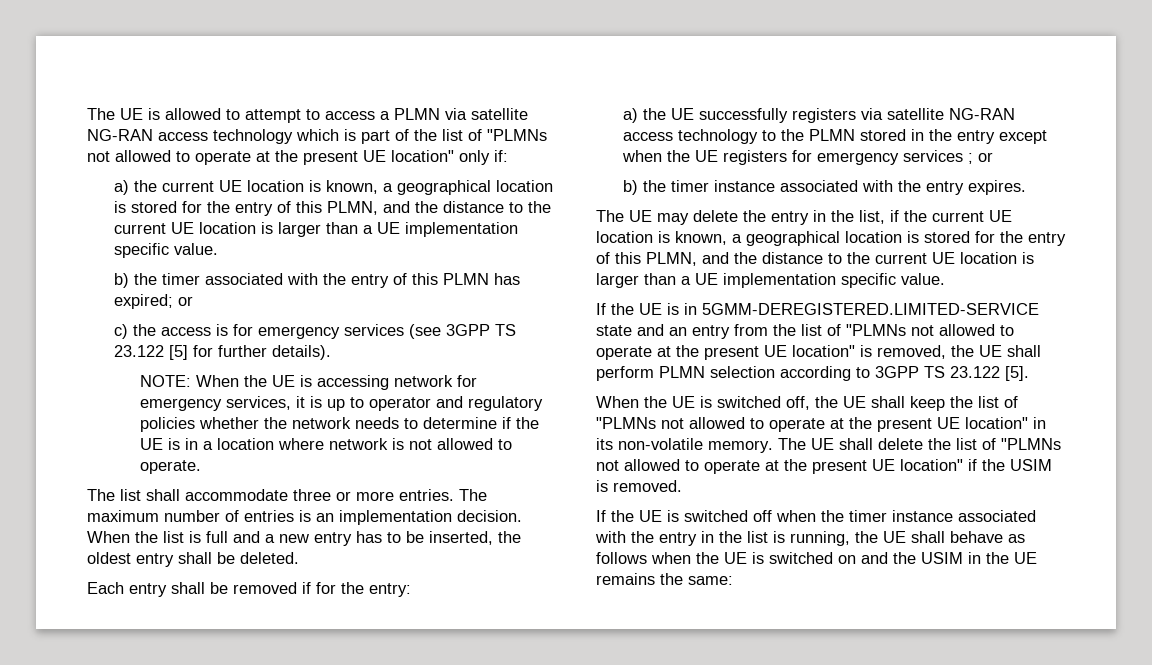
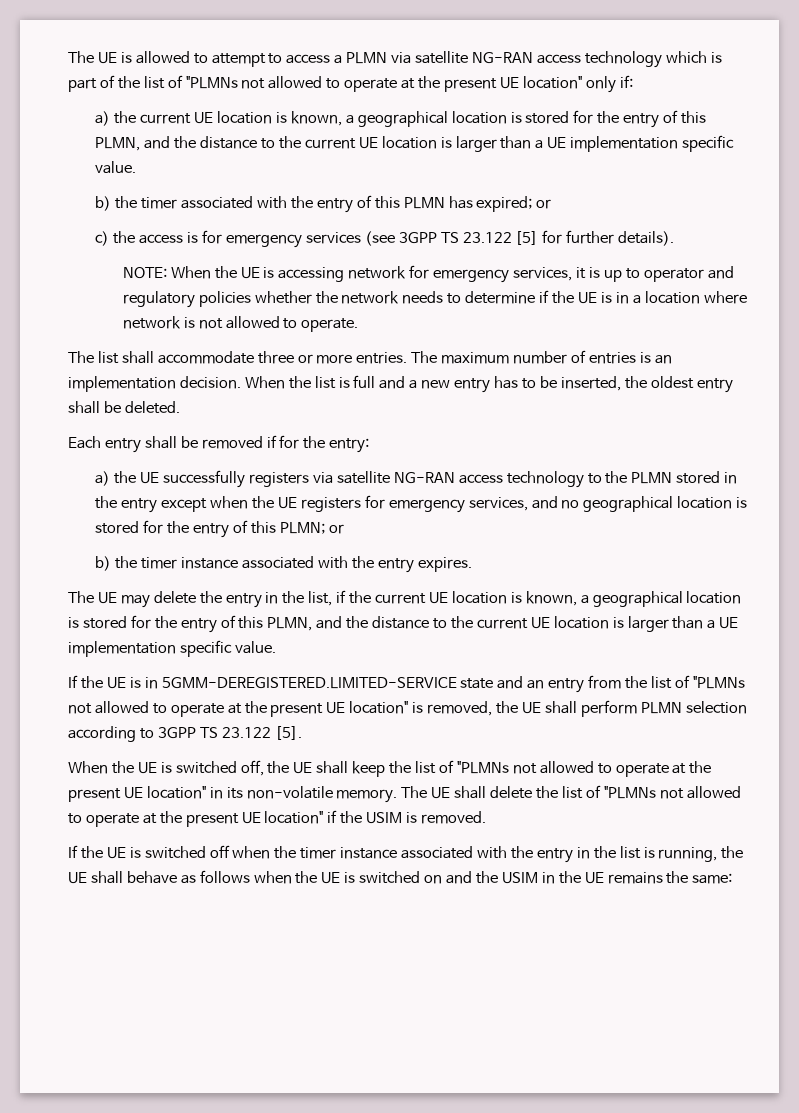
[902,150,973,164] services ; -> [468,496,748,512] [95,520,325,538] services, and no geographical location is stored for the entry of this PLMN;

